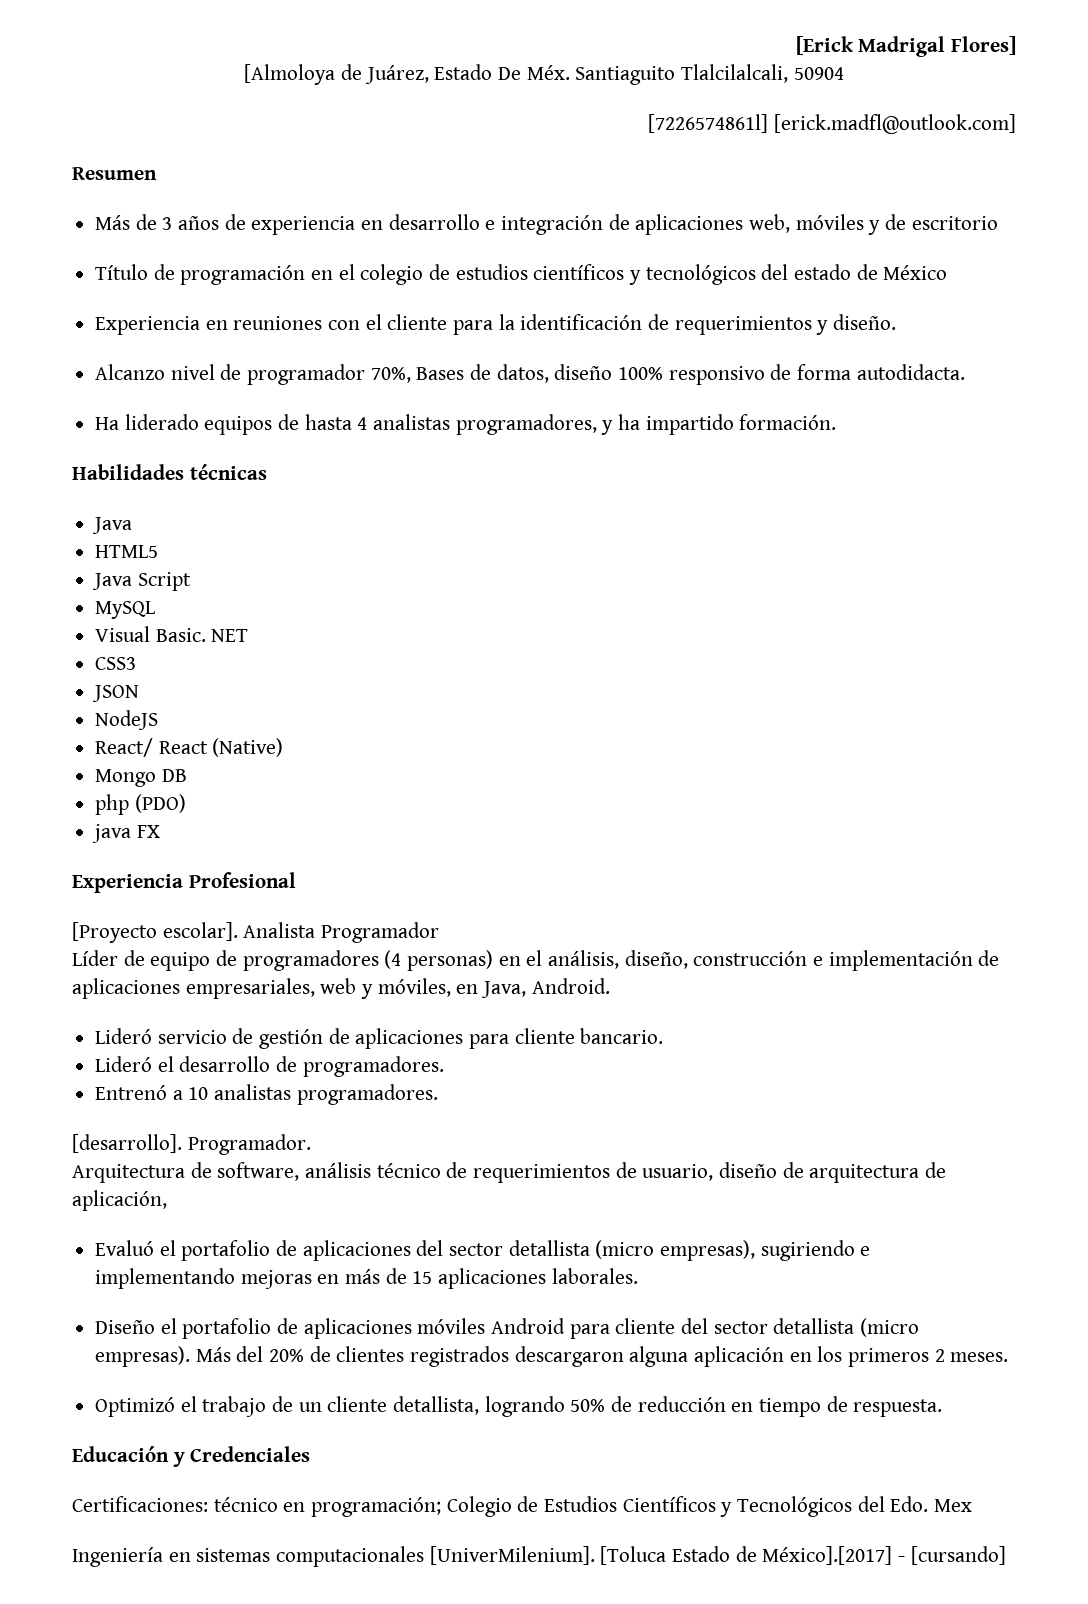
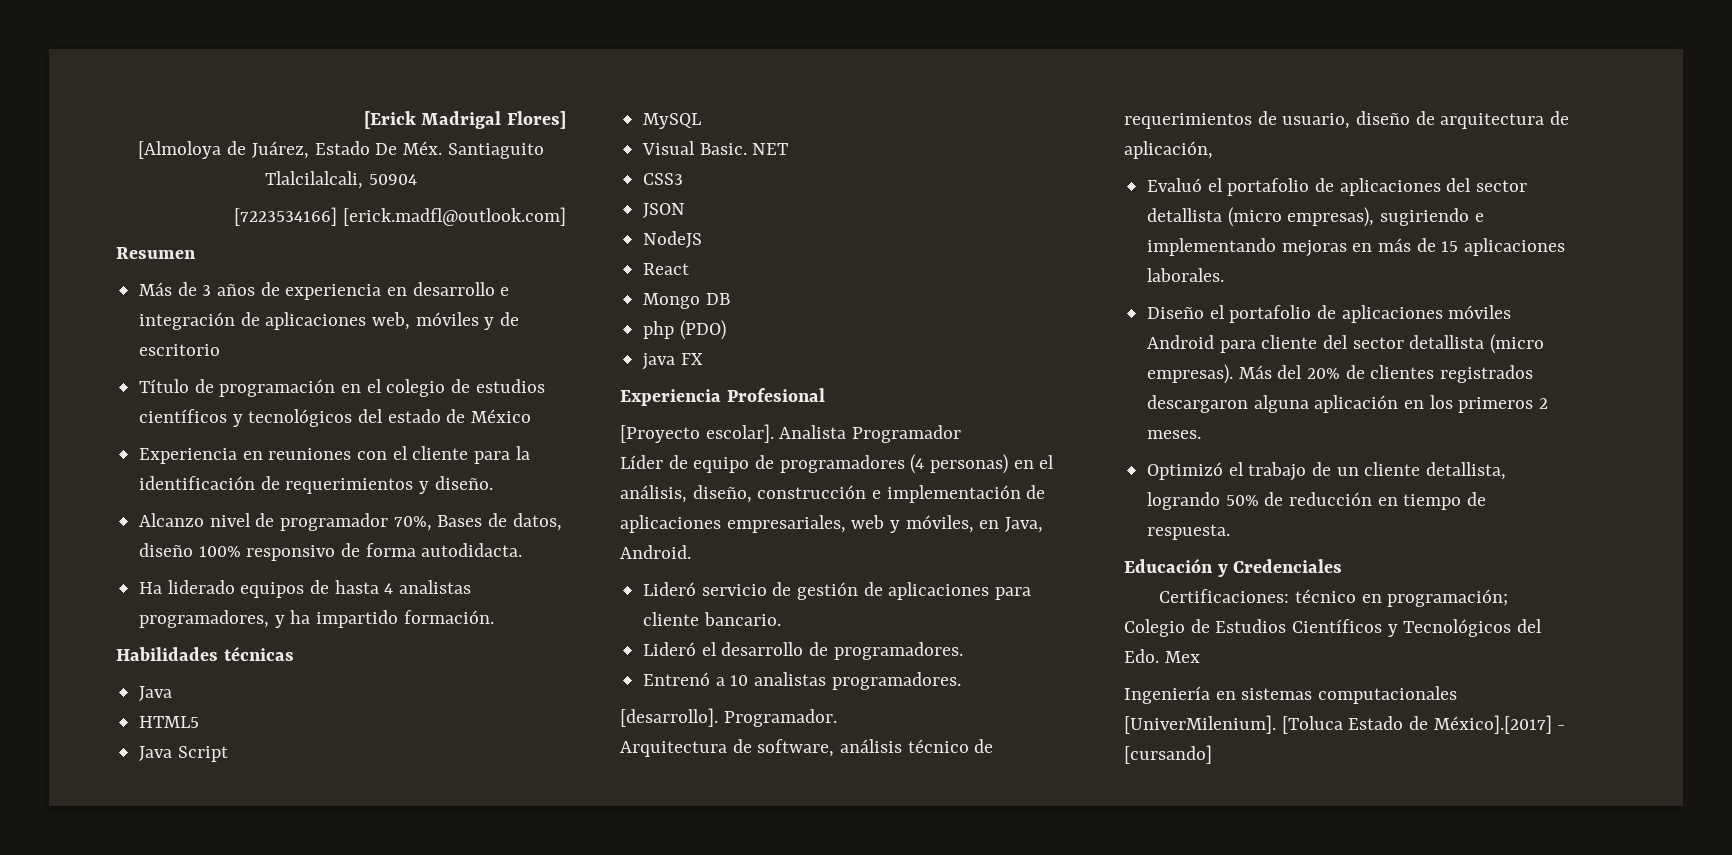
[648,114,769,133] [7226574861l] -> [234,207,338,226] [7223534166]
[95,738,154,757] React/ -> (703, 239) none
[212,738,284,757] (Native) -> (690, 269) none

